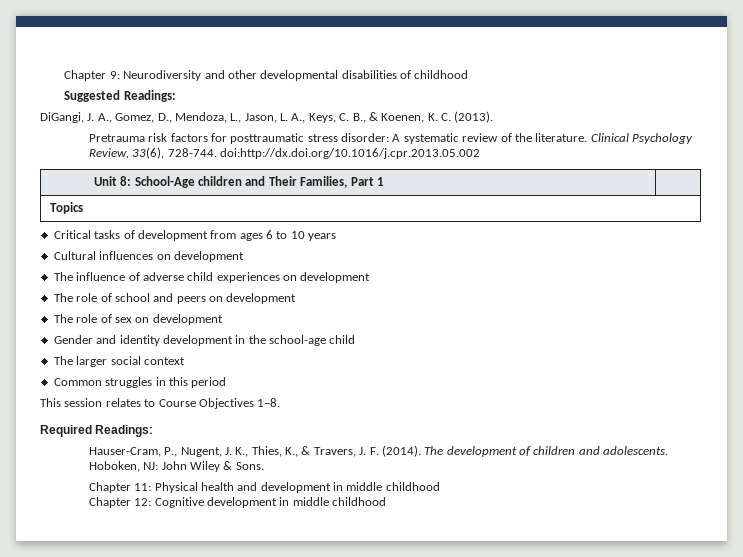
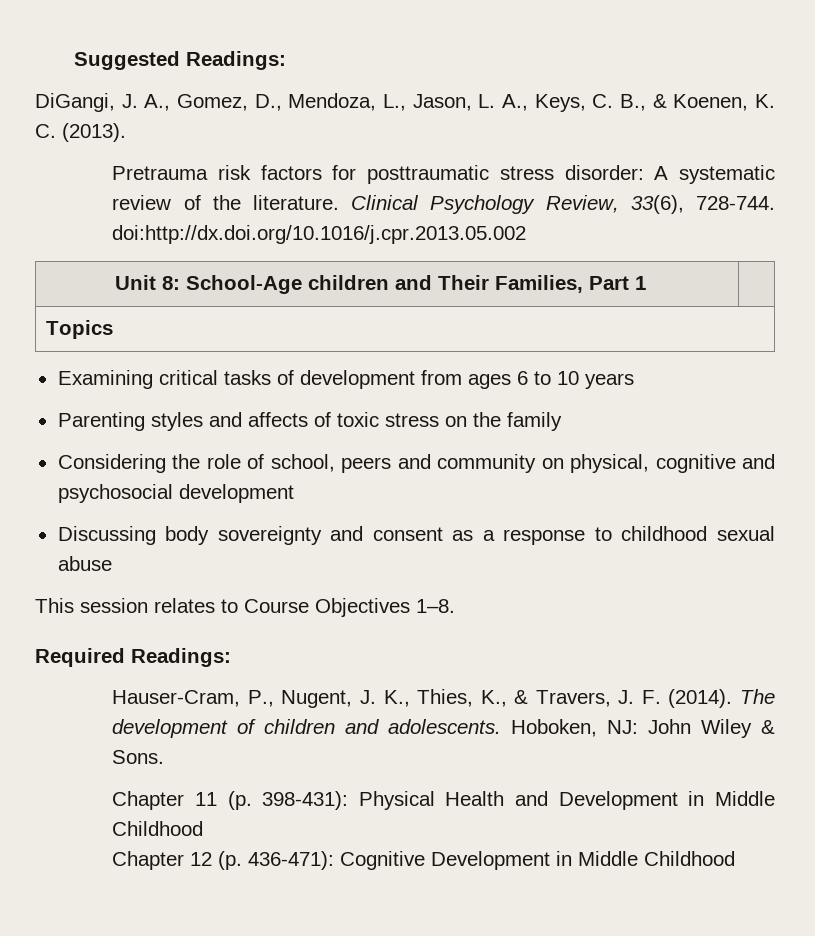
[64,70,469,81] Chapter 9: Neurodiversity and other developmental disabilities of childhood // -> (73, 60) none
[53,230,91,239] Critical -> [57,370,218,389] Examining critical
[53,251,244,262] [53,272,371,283] [53,293,297,304] [53,314,223,325] [53,335,356,346] [53,356,185,367] [53,377,227,388] Cultural influences on development // The influence of adverse child experiences on development // The role of school and peers on development // The role of sex on development // Gender and identity development in the school-age child // The larger social context // Common struggles in this period -> [57,412,562,431] [57,454,775,473] [57,484,294,503] [57,526,775,545] [57,556,112,571] Parenting styles and affects of toxic stress on the family // Considering the role of school, peers and community on physical, cognitive and psychosocial development // Discussing body sovereignty and consent as a response to childhood sexual abuse
[134,482,440,493] [88,497,387,508] 11: Physical health and development in middle childhood // Chapter 12: Cognitive development in middle childhood -> [194,791,775,810] [112,821,204,836] [112,851,736,870] 11 (p. 398-431): Physical Health and Development in Middle Childhood // Chapter 12 (p. 436-471): Cognitive Development in Middle Childhood

